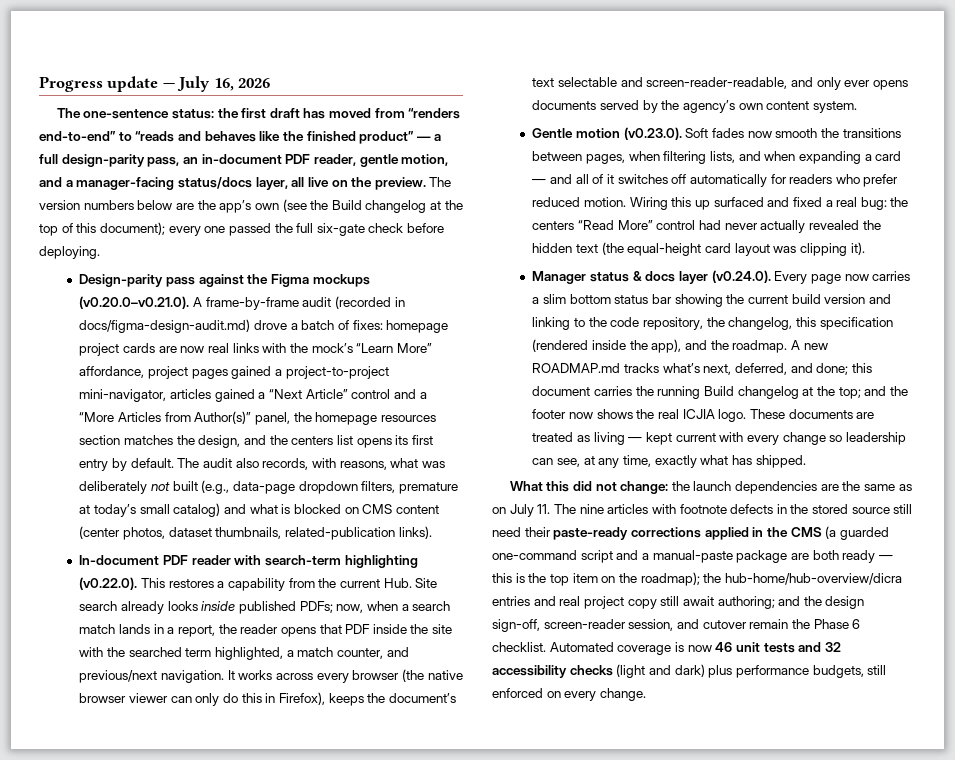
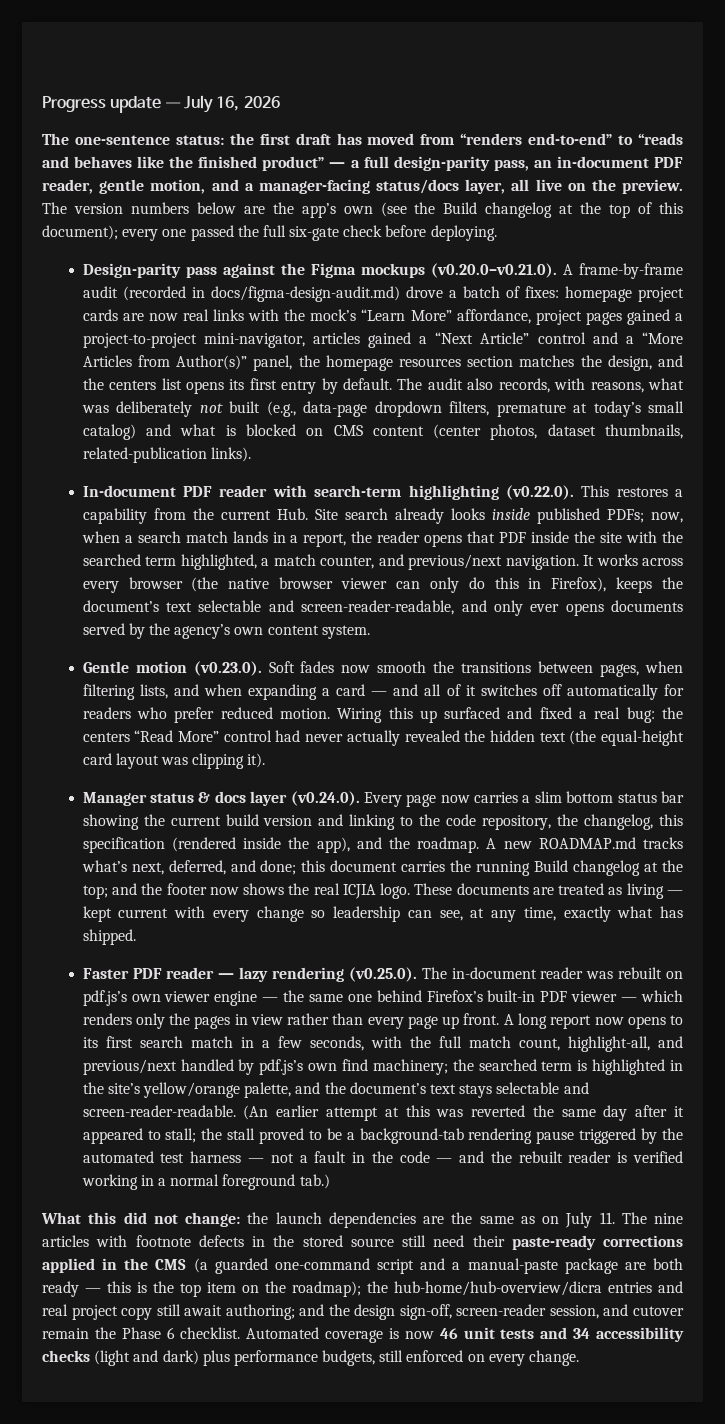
(806, 461) none -> [82,967,683,982] [82,990,683,1006] [82,1013,684,1029] [82,1036,683,1052] [82,1059,683,1075] [82,1082,589,1098] [82,1105,684,1121] [82,1128,683,1144] [82,1151,683,1163] [81,1174,330,1190] // Faster PDF reader — lazy rendering (v0.25.0). The in-document reader was rebuilt on pdf.js’s own viewer engine — the same one behind Firefox’s built-in PDF viewer — which renders only the pages in view rather than every page up front. A long report now opens to its first search match in a few seconds, with the full match count, highlight-all, and previous/next handled by pdf.js’s own find machinery; the searched term is highlighted in the site’s yellow/orange palette, and the document’s text stays selectable and screen-reader-readable. (An earlier attempt at this was reverted the same day after it appeared to stall; the stall proved to be a background-tab rendering pause triggered by the automated test harness — not a fault in the code — and the rebuilt reader is verified working in a normal foreground tab.)
[824,642,841,652] 32 -> [573,1328,591,1339] 34

